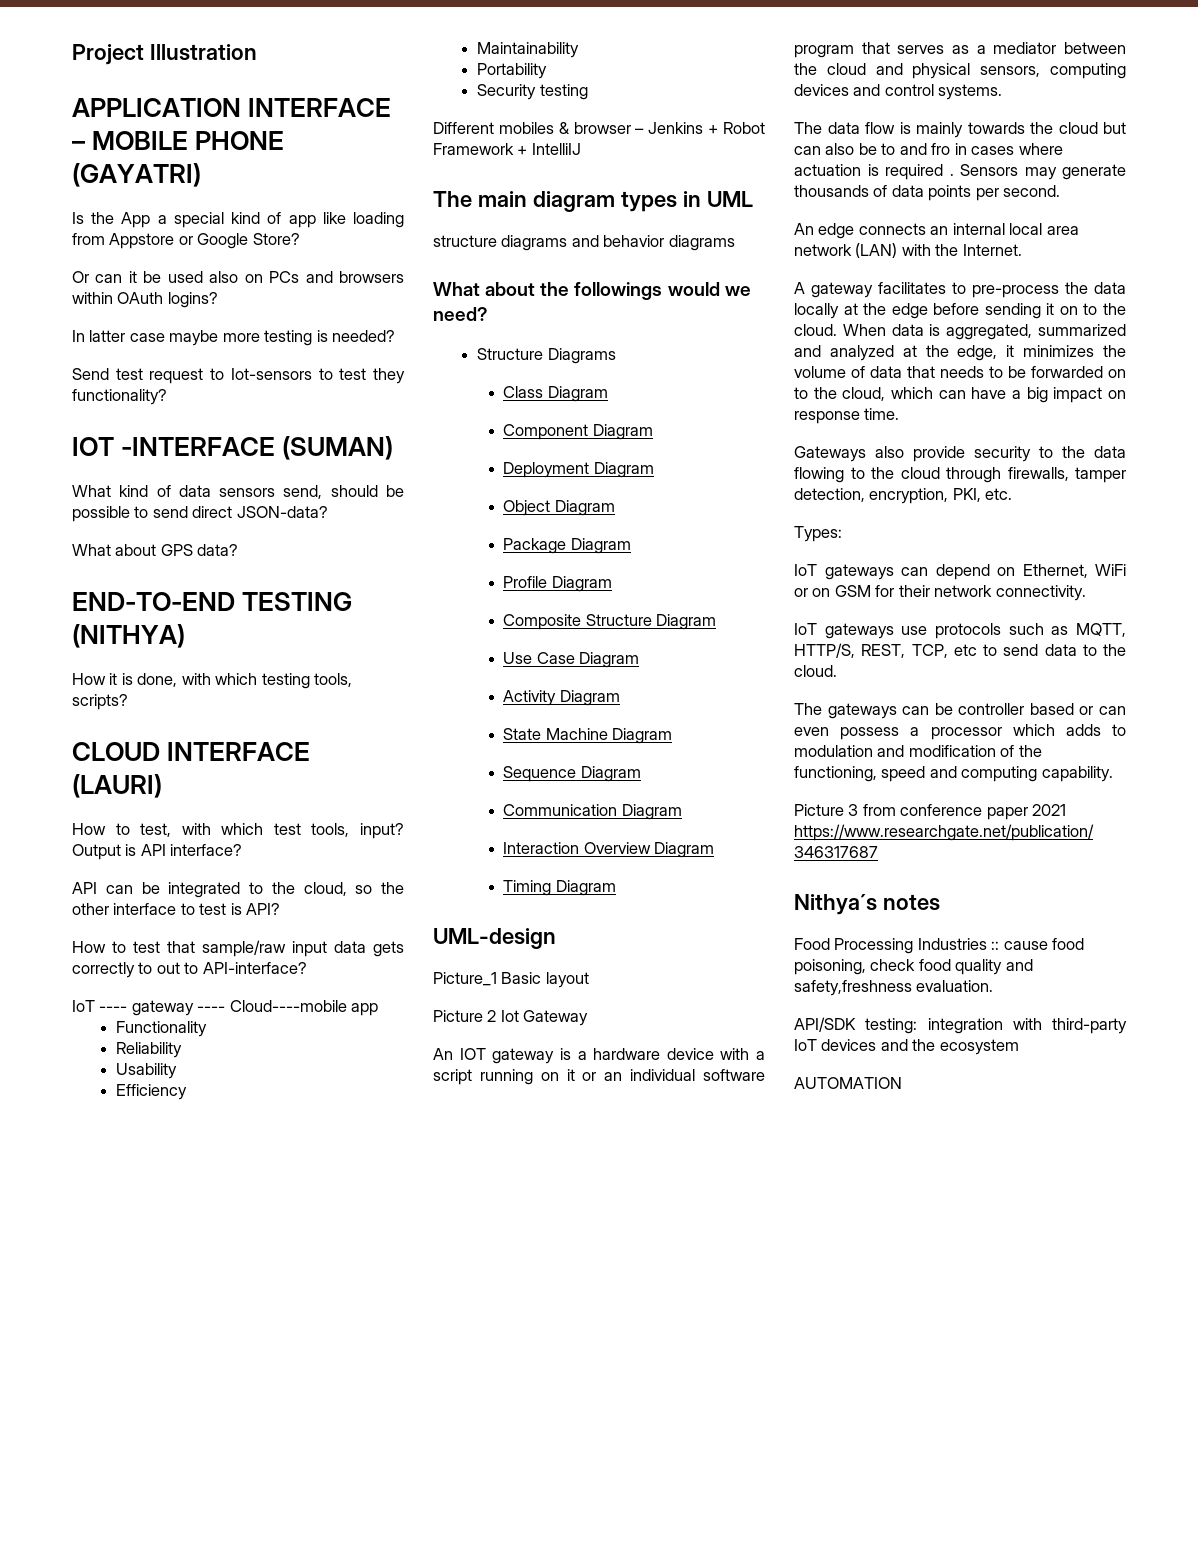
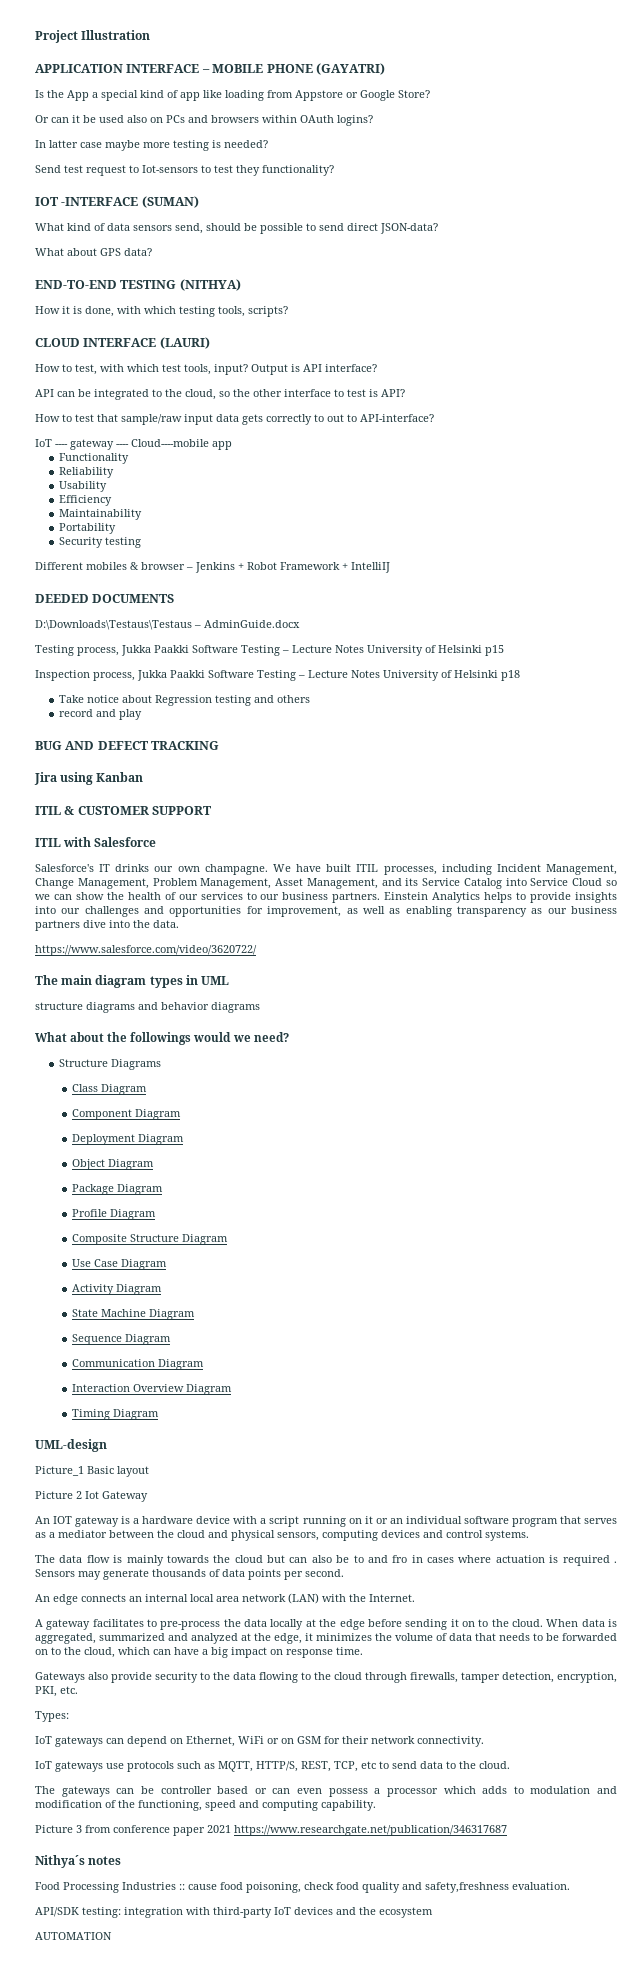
(581, 149) none -> [35,594,175,603] [35,620,300,630] [35,645,504,656] [35,670,520,681] [59,695,311,706] [59,709,143,720] [35,741,220,750] [34,772,144,785] [35,806,213,815] [35,837,157,847] [35,864,617,875] [35,878,617,889] [35,892,617,903] [35,906,617,917] [35,920,179,931] [35,945,257,956] // DEEDED DOCUMENTS // D:\Downloads\Testaus\Testaus – AdminGuide.docx // Testing process, Jukka Paakki Software Testing – Lecture Notes University of Helsinki p15 // Inspection process, Jukka Paakki Software Testing – Lecture Notes University of Helsinki p18 // Take notice about Regression testing and others // record and play // BUG AND DEFECT TRACKING // Jira using Kanban // ITIL & CUSTOMER SUPPORT // ITIL with Salesforce // Salesforce's IT drinks our own champagne. We have built ITIL processes, including Incident Management, Change Management, Problem Management, Asset Management, and its Service Catalog into Service Cloud so we can show the health of our services to our business partners. Einstein Analytics helps to provide insights into our challenges and opportunities for improvement, as well as enabling transparency as our business partners dive into the data. // https://www.salesforce.com/video/3620722/

